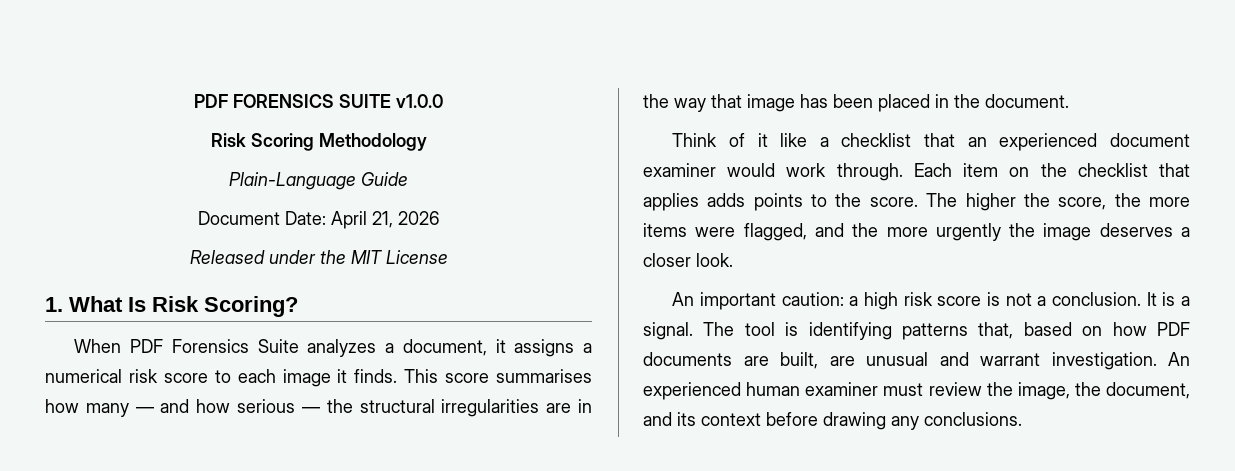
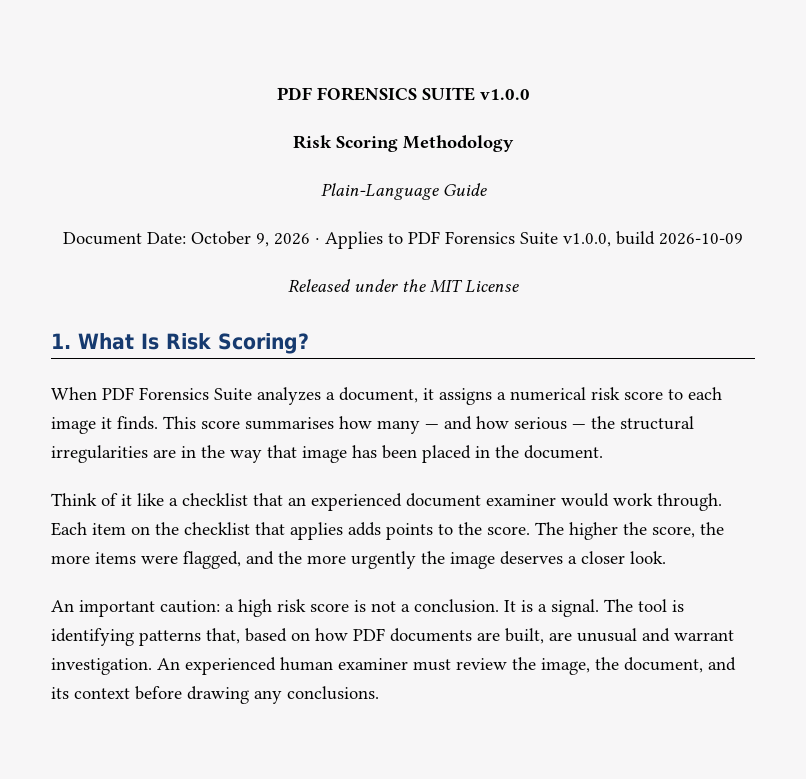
[330,211,393,229] April 21, -> [191,231,269,247] October 9,
(440, 218) none -> [315,231,743,249] · Applies to PDF Forensics Suite v1.0.0, build 2026-10-09

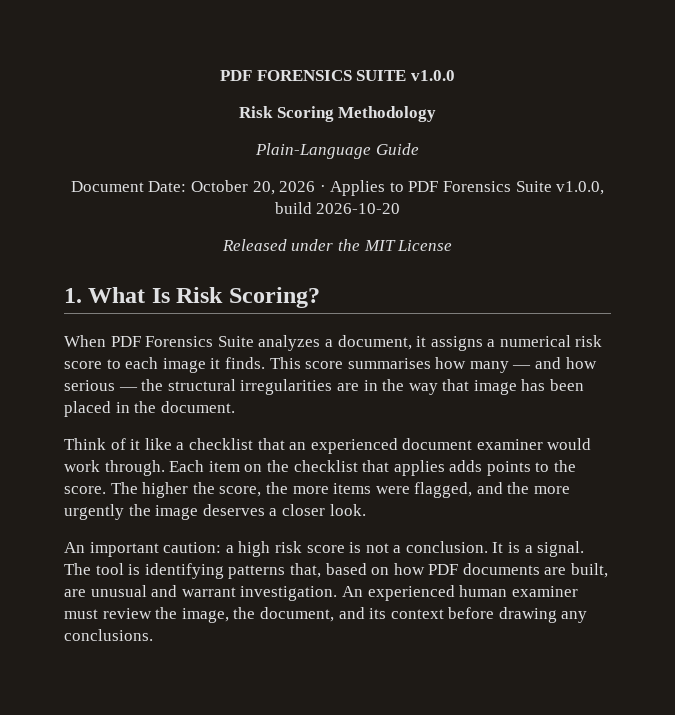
[256,233,269,247] 9, -> [252,181,275,195] 20,
[659,233,743,245] 2026-10-09 -> [316,203,401,214] 2026-10-20

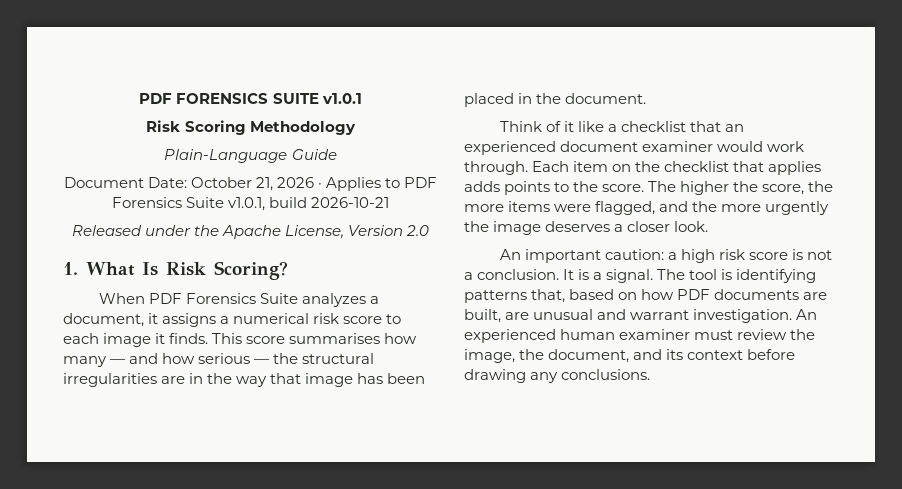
[410,70,455,81] v1.0.0 -> [321,93,362,104] v1.0.1
[252,181,275,195] 20, -> [255,177,273,191] 21,
[556,181,605,195] [274,202,401,214] v1.0.0, build 2026-10-20 -> [228,197,390,211] v1.0.1, build 2026-10-21
[363,240,453,251] MIT License -> [222,225,430,239] Apache License, Version 2.0

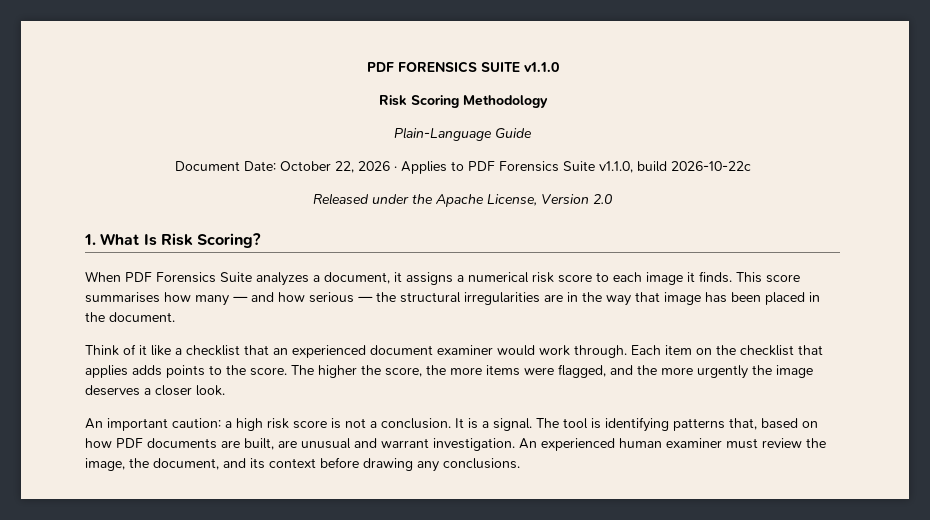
[321,93,362,104] v1.0.1 -> [523,62,559,72] v1.1.0
[255,177,273,191] 21, -> [334,161,354,173] 22,
[228,197,390,211] v1.0.1, build 2026-10-21 -> [598,161,751,173] v1.1.0, build 2026-10-22c

